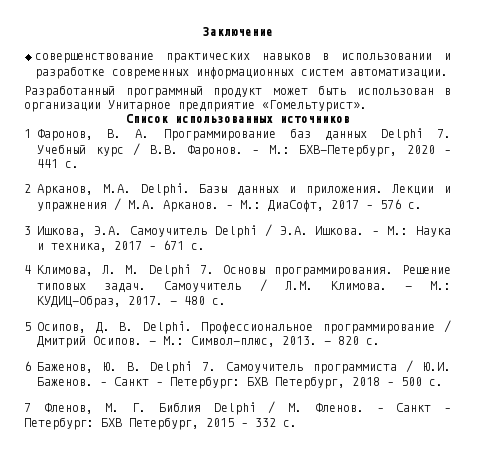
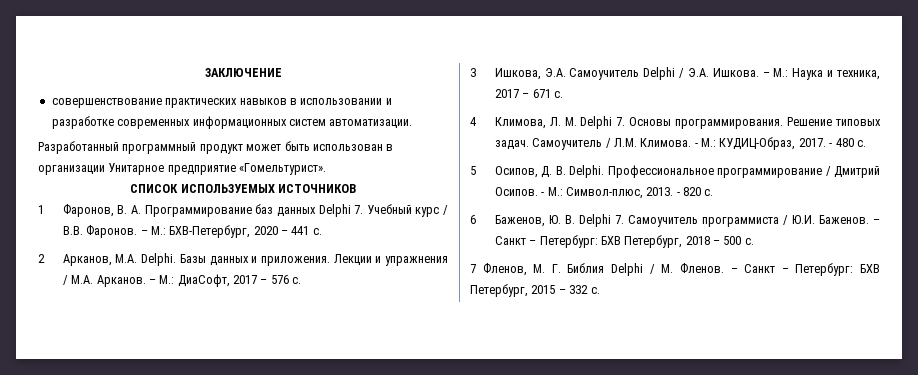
[202,27,273,36] Заключение -> [204,68,282,77] ЗАКЛЮЧЕНИЕ
[125,114,350,123] Список использованных источников -> [130,184,356,193] СПИСОК ИСПОЛЬЗУЕМЫХ ИСТОЧНИКОВ

